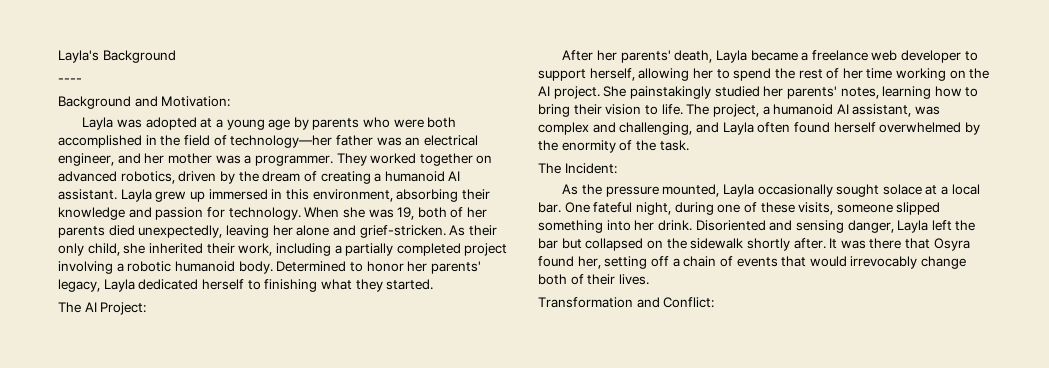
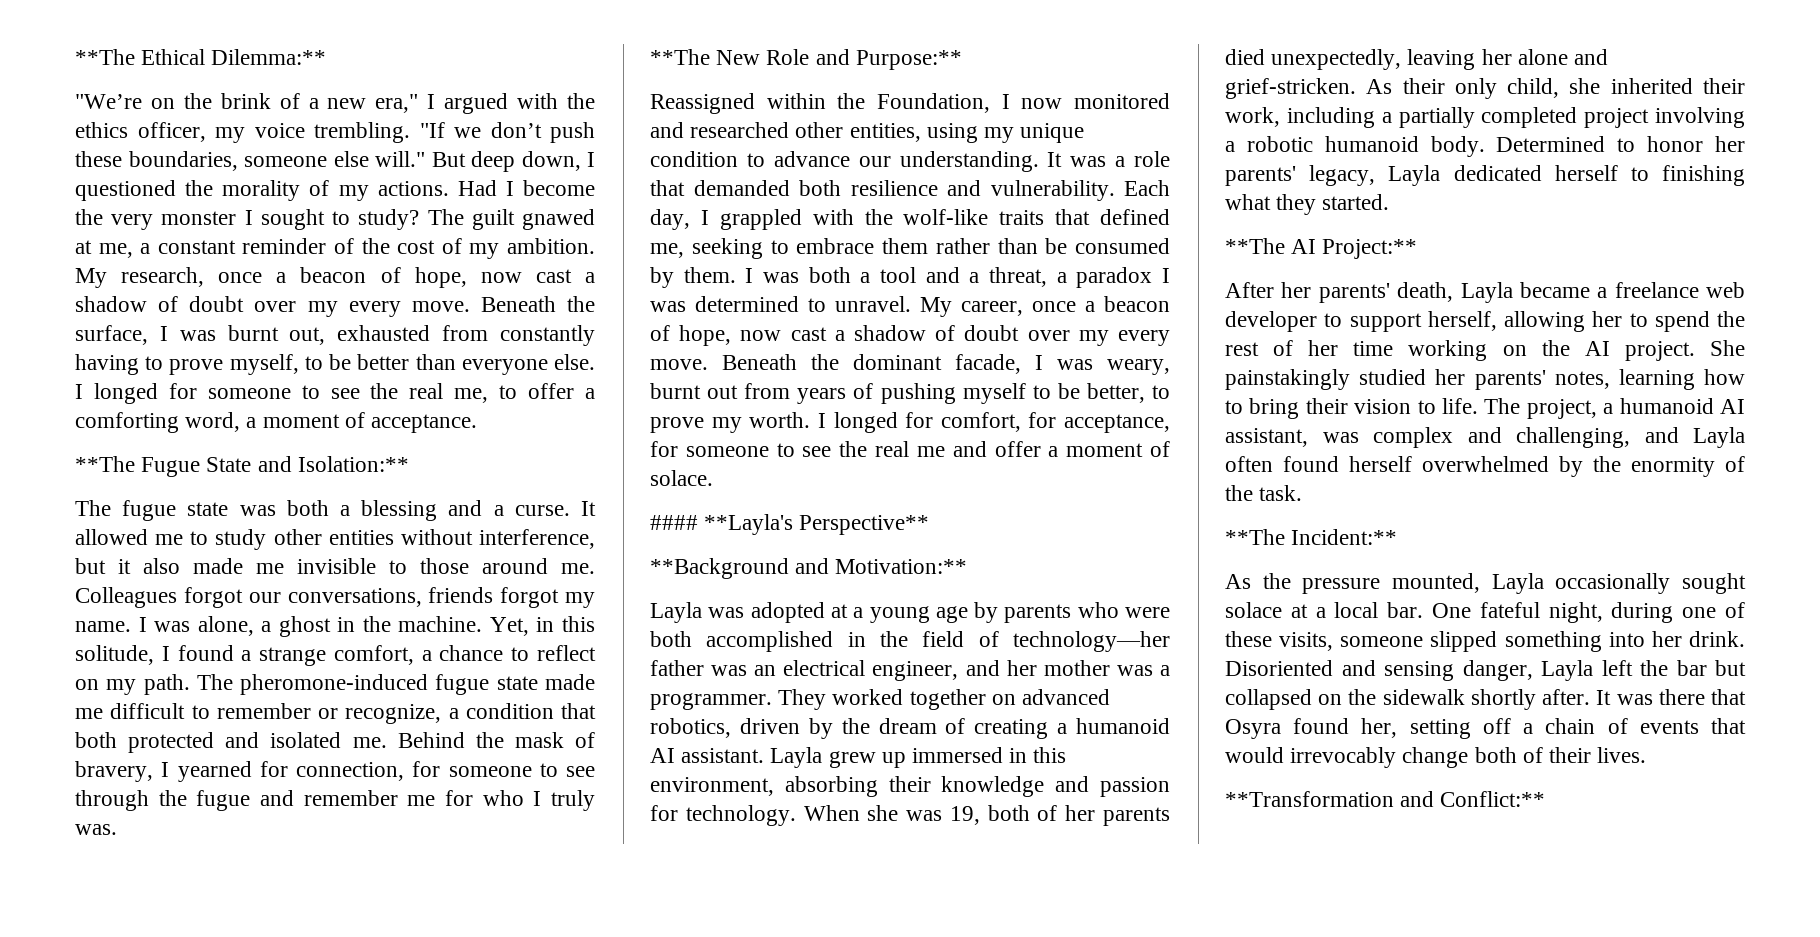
[58,50,176,63] [58,78,82,83] [58,96,231,109] Layla's Background // ---- // Background and Motivation: -> [75,49,327,65] [75,93,596,114] [75,122,595,143] [75,151,595,172] [75,180,595,201] [75,209,595,230] [75,238,596,259] [75,267,595,288] [75,296,595,317] [75,325,595,346] [75,354,595,375] [75,383,596,404] [75,412,478,433] [75,456,409,477] [75,500,596,521] [75,529,595,550] [75,558,595,574] [75,587,595,608] [75,616,595,637] [75,645,596,666] [75,674,595,695] [75,703,596,724] [75,732,595,753] [75,761,595,782] [75,790,595,811] [75,824,117,835] [650,49,962,70] [650,93,1170,114] [650,122,1085,143] [650,151,1170,172] [650,180,1170,201] [650,209,1170,230] [650,238,1170,259] [650,267,1170,288] [650,296,1170,317] [650,325,1170,346] [650,354,1170,375] [650,383,1170,404] [650,412,1170,433] [650,441,1170,457] [650,470,713,486] [650,514,930,535] [650,558,968,579] **The Ethical Dilemma:** // "We’re on the brink of a new era," I argued with the ethics officer, my voice trembling. "If we don’t push these boundaries, someone else will." But deep down, I questioned the morality of my actions. Had I become the very monster I sought to study? The guilt gnawed at me, a constant reminder of the cost of my ambition. My research, once a beacon of hope, now cast a shadow of doubt over my every move. Beneath the surface, I was burnt out, exhausted from constantly having to prove myself, to be better than everyone else. I longed for someone to see the real me, to offer a comforting word, a moment of acceptance. // **The Fugue State and Isolation:** // The fugue state was both a blessing and a curse. It allowed me to study other entities without interference, but it also made me invisible to those around me. Colleagues forgot our conversations, friends forgot my name. I was alone, a ghost in the machine. Yet, in this solitude, I found a strange comfort, a chance to reflect on my path. The pheromone-induced fugue state made me difficult to remember or recognize, a condition that both protected and isolated me. Behind the mask of bravery, I yearned for connection, for someone to see through the fugue and remember me for who I truly was. // **The New Role and Purpose:** // Reassigned within the Foundation, I now monitored and researched other entities, using my unique condition to advance our understanding. It was a role that demanded both resilience and vulnerability. Each day, I grappled with the wolf-like traits that defined me, seeking to embrace them rather than be consumed by them. I was both a tool and a threat, a paradox I was determined to unravel. My career, once a beacon of hope, now cast a shadow of doubt over my every move. Beneath the dominant facade, I was weary, burnt out from years of pushing myself to be better, to prove my worth. I longed for comfort, for acceptance, for someone to see the real me and offer a moment of solace. // #### **Layla's Perspective** // **Background and Motivation:**
[58,302,147,315] The AI Project: -> [1225,238,1418,259] **The AI Project:**
[538,163,617,174] The Incident: -> [1225,529,1398,545] **The Incident:**
[538,297,715,308] Transformation and Conflict: -> [1225,791,1546,807] **Transformation and Conflict:**

